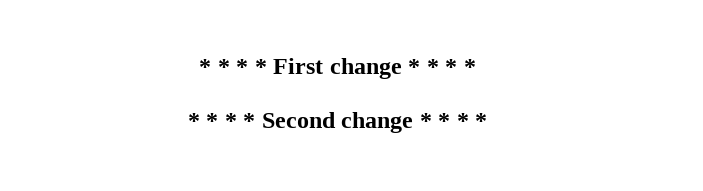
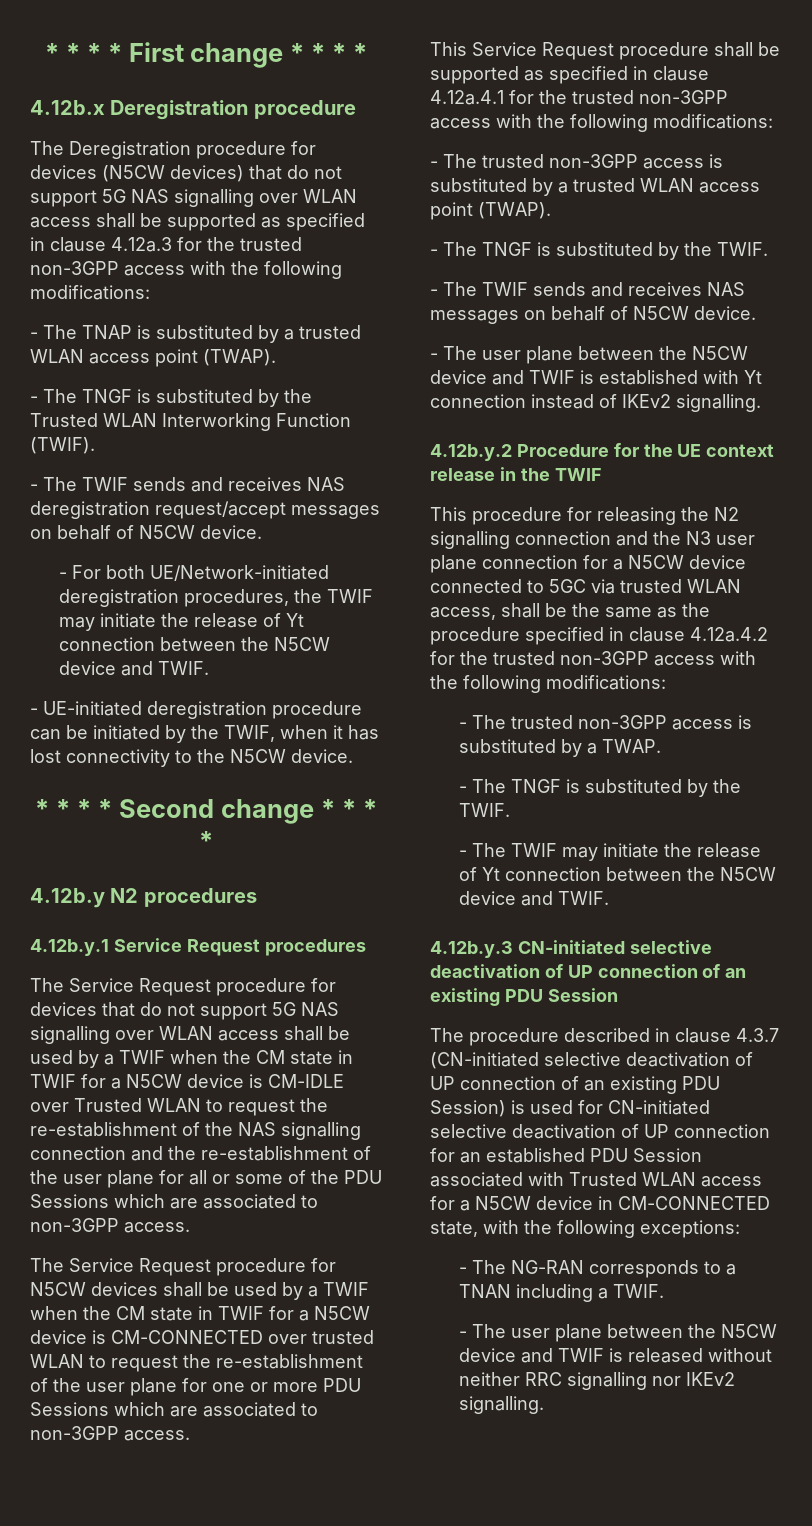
(476, 66) none -> [30,100,356,120] [30,141,316,159] [30,165,342,182] [30,189,357,207] [30,213,365,231] [30,237,302,252] [30,261,342,279] [30,285,150,300] [30,325,361,343] [30,349,276,367] [30,389,312,407] [30,413,351,431] [30,437,95,454] [30,477,345,492] [30,501,380,519] [30,525,262,540] [58,565,329,581] [58,589,373,607] [58,613,304,631] [58,637,330,651] [58,661,209,676] [30,701,362,719] [30,725,379,743] [30,749,353,767] // 4.12b.x Deregistration procedure // The Deregistration procedure for devices (N5CW devices) that do not support 5G NAS signalling over WLAN access shall be supported as specified in clause 4.12a.3 for the trusted non-3GPP access with the following modifications: // - The TNAP is substituted by a trusted WLAN access point (TWAP). // - The TNGF is substituted by the Trusted WLAN Interworking Function (TWIF). // - The TWIF sends and receives NAS deregistration request/accept messages on behalf of N5CW device. // - For both UE/Network-initiated deregistration procedures, the TWIF may initiate the release of Yt connection between the N5CW device and TWIF. // - UE-initiated deregistration procedure can be initiated by the TWIF, when it has lost connectivity to the N5CW device.
(488, 120) none -> [30,888,257,908] [30,938,366,956] [30,978,336,996] [30,1002,339,1020] [30,1026,350,1044] [30,1050,353,1068] [30,1074,344,1089] [30,1098,328,1116] [30,1122,361,1140] [30,1146,371,1161] [30,1170,382,1188] [30,1194,318,1209] [30,1218,190,1233] [30,1258,336,1276] [30,1282,369,1300] [30,1306,370,1321] [30,1330,374,1344] [30,1354,363,1372] [30,1378,361,1396] [30,1402,318,1417] [30,1426,190,1441] [430,42,780,60] [430,66,709,84] [430,90,728,105] [430,114,773,132] [430,154,723,169] [430,178,760,196] [430,202,551,220] [430,242,768,260] [430,282,745,297] [430,306,756,324] [430,346,748,364] [430,370,762,385] [430,394,761,412] [430,443,775,461] [430,467,602,481] [430,507,739,525] [430,531,755,549] [430,555,746,573] [430,579,741,594] [430,603,710,620] [430,627,768,645] [430,651,756,666] [430,675,666,693] [458,715,752,730] [458,739,661,757] [458,779,741,797] [458,803,510,817] [458,843,761,861] [458,867,776,881] [458,891,609,906] [430,940,712,958] [430,964,747,978] [430,988,618,1006] [430,1028,779,1046] [430,1052,753,1069] [430,1076,720,1094] [430,1100,710,1117] [430,1124,770,1139] [430,1148,702,1163] [430,1172,762,1187] [430,1196,770,1211] [430,1220,740,1238] [458,1260,736,1278] [458,1284,664,1302] [458,1324,777,1342] [458,1348,772,1363] [458,1372,735,1390] [458,1396,544,1414] // 4.12b.y N2 procedures // 4.12b.y.1 Service Request procedures // The Service Request procedure for devices that do not support 5G NAS signalling over WLAN access shall be used by a TWIF when the CM state in TWIF for a N5CW device is CM-IDLE over Trusted WLAN to request the re-establishment of the NAS signalling connection and the re-establishment of the user plane for all or some of the PDU Sessions which are associated to non-3GPP access. // The Service Request procedure for N5CW devices shall be used by a TWIF when the CM state in TWIF for a N5CW device is CM-CONNECTED over trusted WLAN to request the re-establishment of the user plane for one or more PDU Sessions which are associated to non-3GPP access. // This Service Request procedure shall be supported as specified in clause 4.12a.4.1 for the trusted non-3GPP access with the following modifications: // - The trusted non-3GPP access is substituted by a trusted WLAN access point (TWAP). // - The TNGF is substituted by the TWIF. // - The TWIF sends and receives NAS messages on behalf of N5CW device. // - The user plane between the N5CW device and TWIF is established with Yt connection instead of IKEv2 signalling. // 4.12b.y.2 Procedure for the UE context release in the TWIF // This procedure for releasing the N2 signalling connection and the N3 user plane connection for a N5CW device connected to 5GC via trusted WLAN access, shall be the same as the procedure specified in clause 4.12a.4.2 for the trusted non-3GPP access with the following modifications: // - The trusted non-3GPP access is substituted by a TWAP. // - The TNGF is substituted by the TWIF. // - The TWIF may initiate the release of Yt connection between the N5CW device and TWIF. // 4.12b.y.3 CN-initiated selective deactivation of UP connection of an existing PDU Session // The procedure described in clause 4.3.7 (CN-initiated selective deactivation of UP connection of an existing PDU Session) is used for CN-initiated selective deactivation of UP connection for an established PDU Session associated with Trusted WLAN access for a N5CW device in CM-CONNECTED state, with the following exceptions: // - The NG-RAN corresponds to a TNAN including a TWIF. // - The user plane between the N5CW device and TWIF is released without neither RRC signalling nor IKEv2 signalling.

